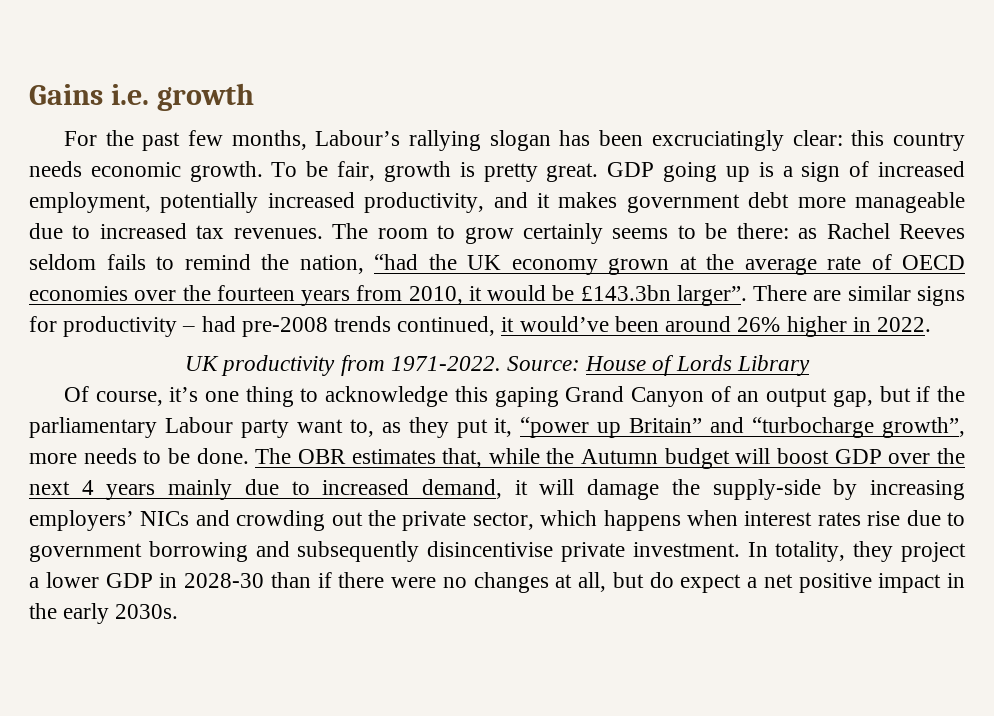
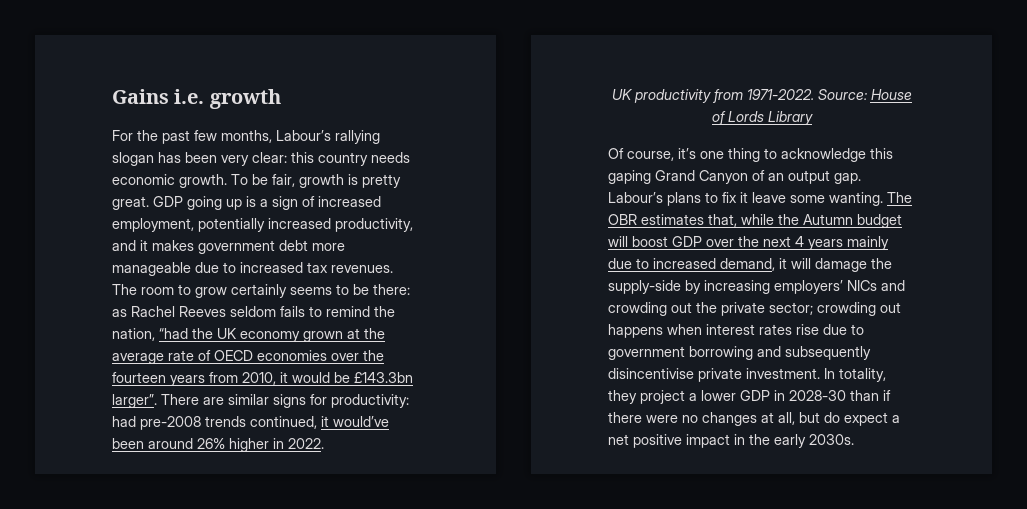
[651,130,784,151] excruciatingly -> [221,155,249,166] very
[63,316,196,337] productivity – -> [331,394,409,408] productivity:
[832,386,965,407] [29,417,966,438] [29,448,249,464] gap, but if the parliamentary Labour party want to, as they put it, “power up Britain” and “turbocharge growth”, more needs to be done. -> [834,173,861,184] [608,192,883,206] gap. Labour’s plans to fix it leave some wanting.
[472,510,598,530] sector, which -> [769,302,901,316] sector; crowding out

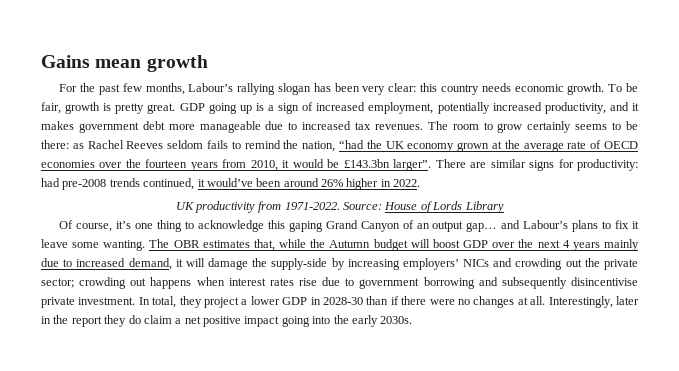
[174,89,205,104] i.e. -> [95,59,142,68] mean
[834,173,861,184] gap. -> [466,220,521,232] gap… and
[839,368,886,382] totality, -> [152,296,177,308] total,
[778,412,888,426] all, but do expect -> [530,296,639,308] [41,315,172,327] all. Interestingly, later in the report they do claim
[734,434,745,445] in -> [281,316,331,327] going into

